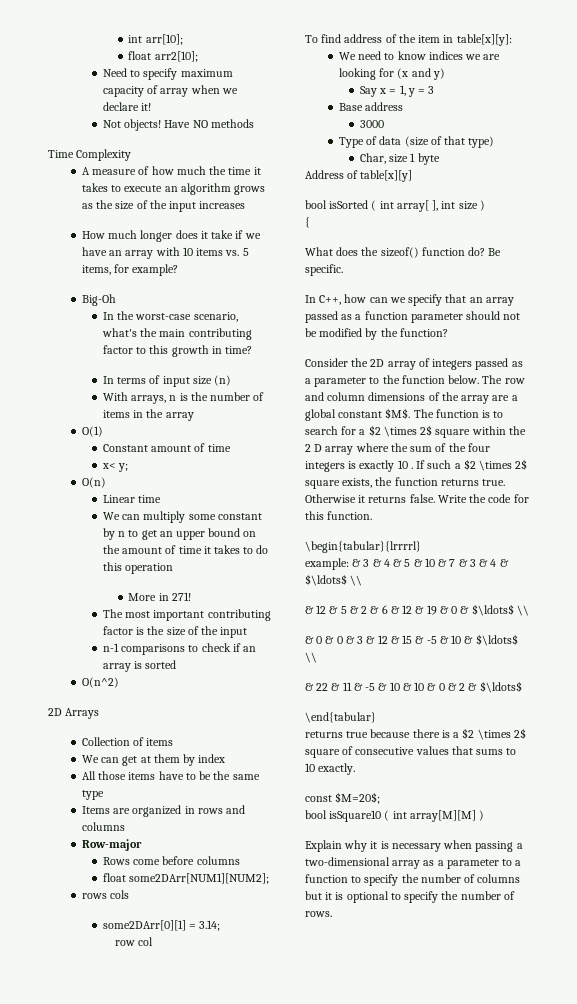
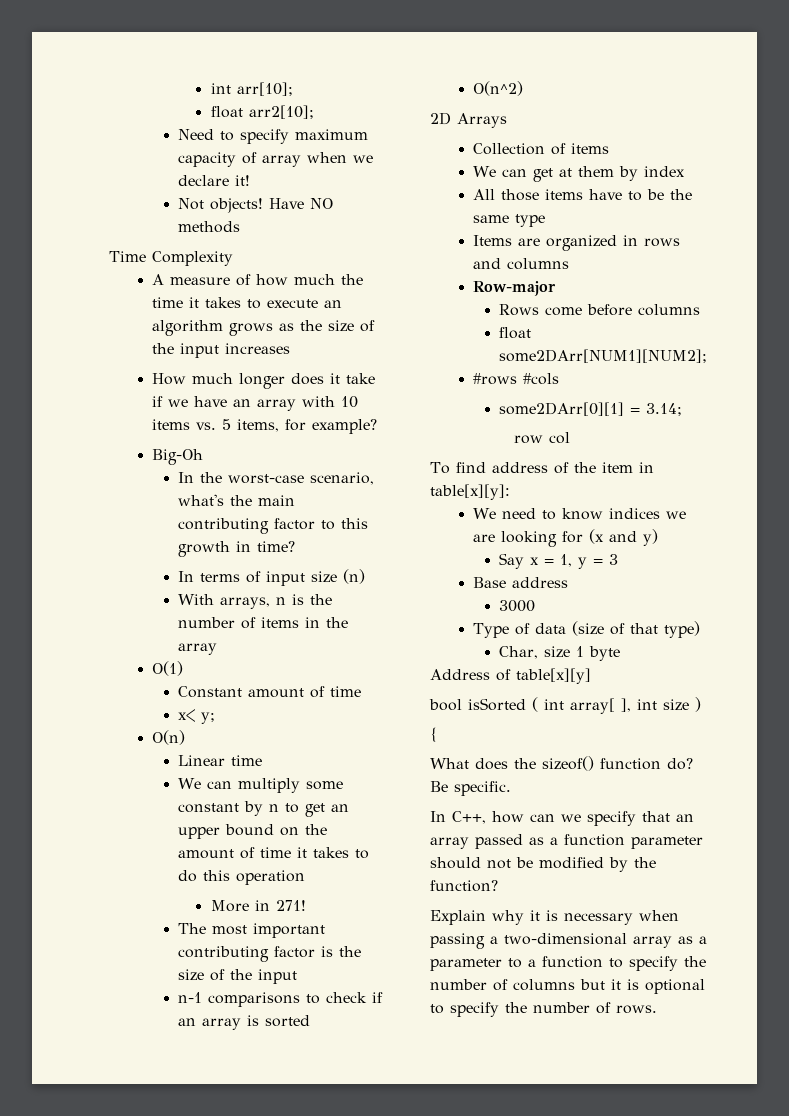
[81,890,130,899] rows cols -> [473,373,560,385] #rows #cols
[305,358,523,370] [305,375,525,387] [305,392,518,404] [305,408,504,421] [305,425,526,438] [305,443,490,455] [305,459,528,472] [305,477,506,489] [305,494,529,503] [305,511,373,520] [305,541,421,553] [305,558,509,570] [305,574,363,586] [305,604,529,616] [305,634,518,646] [305,652,317,663] [305,681,522,693] [305,712,376,723] [305,728,526,740] [305,746,517,758] [305,763,356,775] [305,792,381,804] [305,810,485,822] // Consider the 2D array of integers passed as a parameter to the function below. The row and column dimensions of the array are a global constant $M$. The function is to search for a $2 \times 2$ square within the 2 D array where the sum of the four integers is exactly 10 . If such a $2 \times 2$ square exists, the function returns true. Otherwise it returns false. Write the code for this function. // \begin{tabular}{lrrrrl} // example: & 3 & 4 & 5 & 10 & 7 & 3 & 4 & $\ldots$ \\ // & 12 & 5 & 2 & 6 & 12 & 19 & 0 & $\ldots$ \\ // & 0 & 0 & 3 & 12 & 15 & -5 & 10 & $\ldots$ \\ // & 22 & 11 & -5 & 10 & 10 & 0 & 2 & $\ldots$ // \end{tabular} // returns true because there is a $2 \times 2$ square of consecutive values that sums to 10 exactly. // const $M=20$; // bool isSquare10 ( int array[M][M] ) -> (498, 886) none

